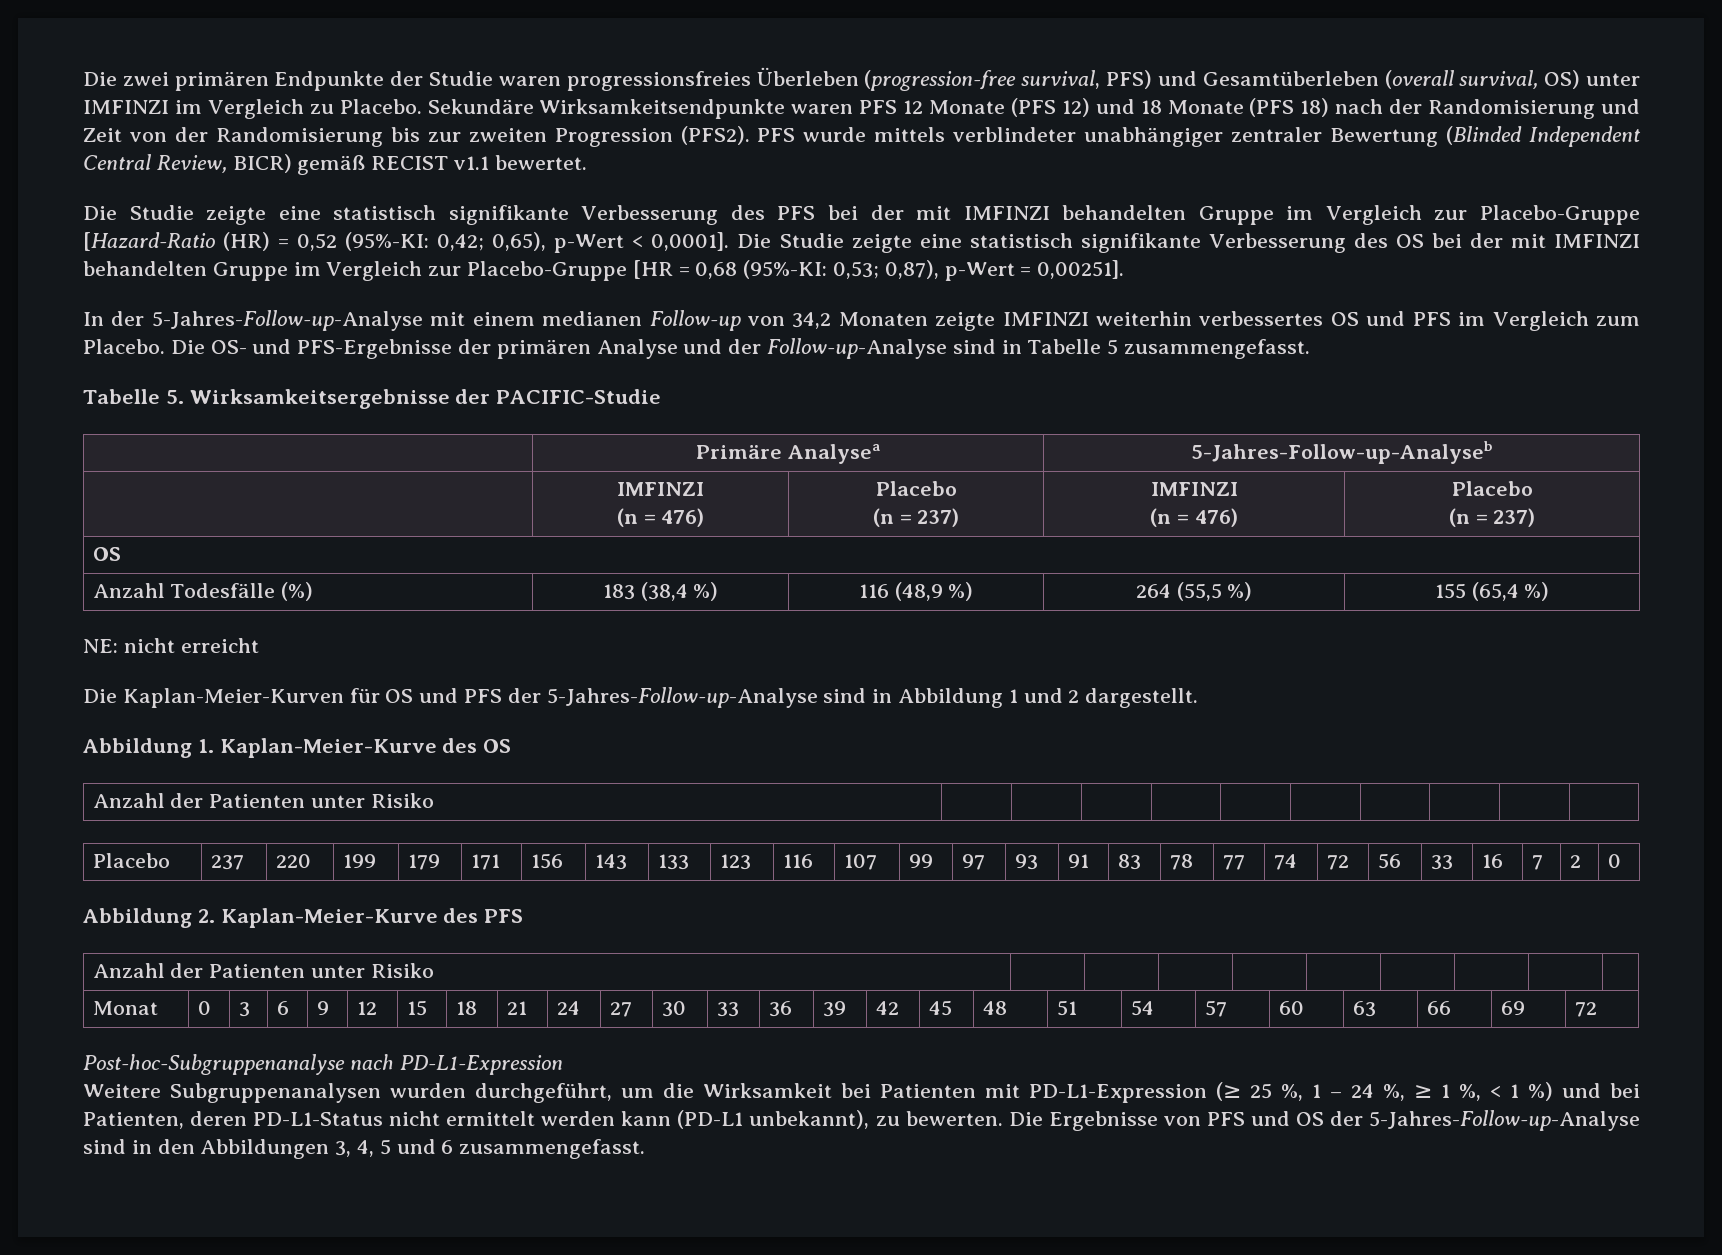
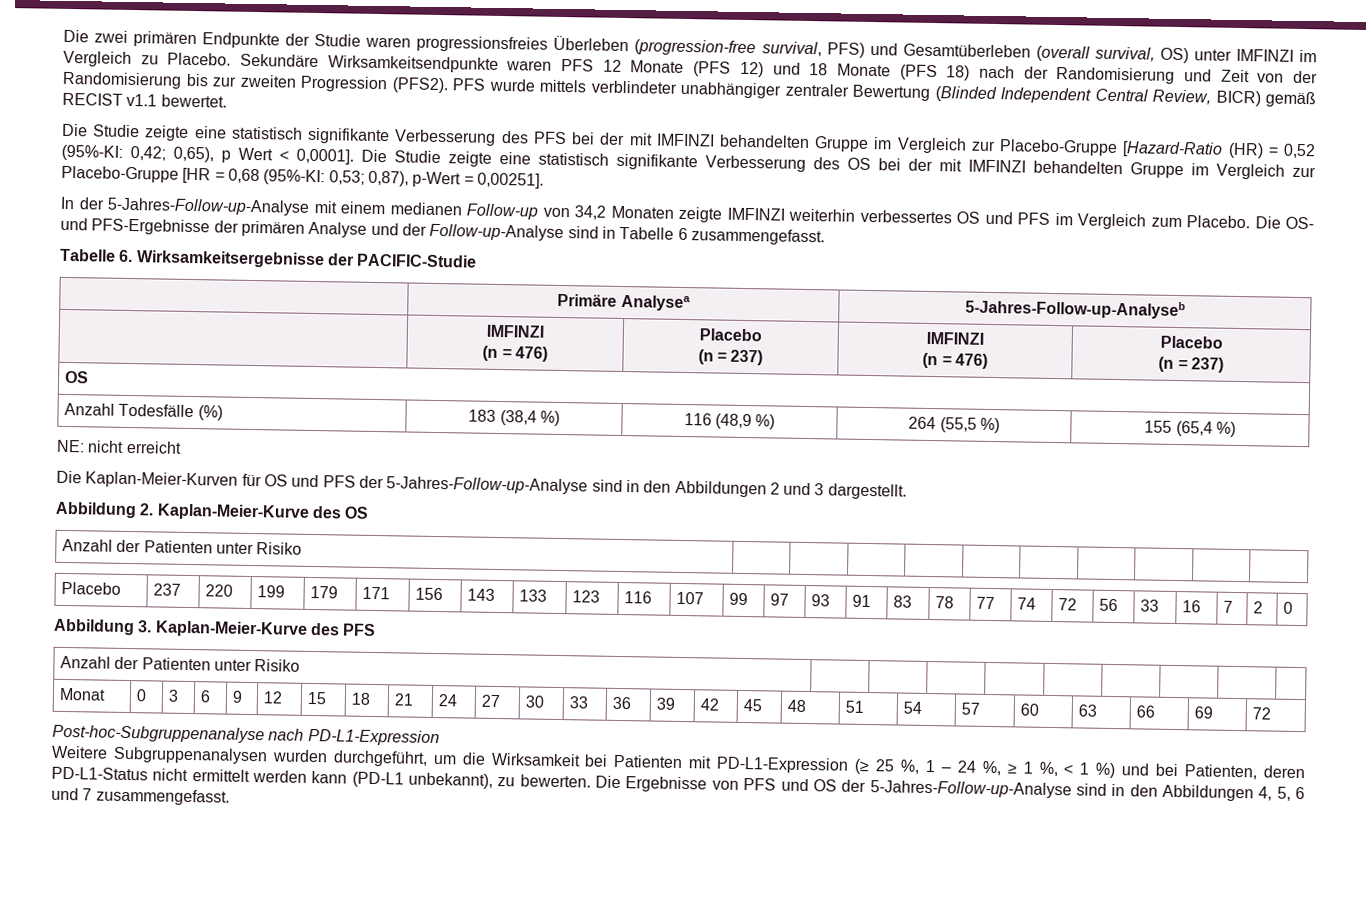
[554,234,625,253] p-Wert -> [221,147,273,163] p Wert
[1107,339,1119,355] 5 -> [677,227,688,241] 6
[165,390,184,404] 5. -> [118,249,134,263] 6.
[898,688,1080,708] Abbildung 1 und 2 -> [643,480,825,498] den Abbildungen 2 und 3
[197,739,214,753] 1. -> [139,503,155,516] 2.
[197,909,215,923] 2. -> [137,620,153,633] 3.
[335,1139,454,1157] 3, 4, 5 und 6 -> [1258,786,1305,801] [51,787,93,801] 4, 5, 6 und 7

